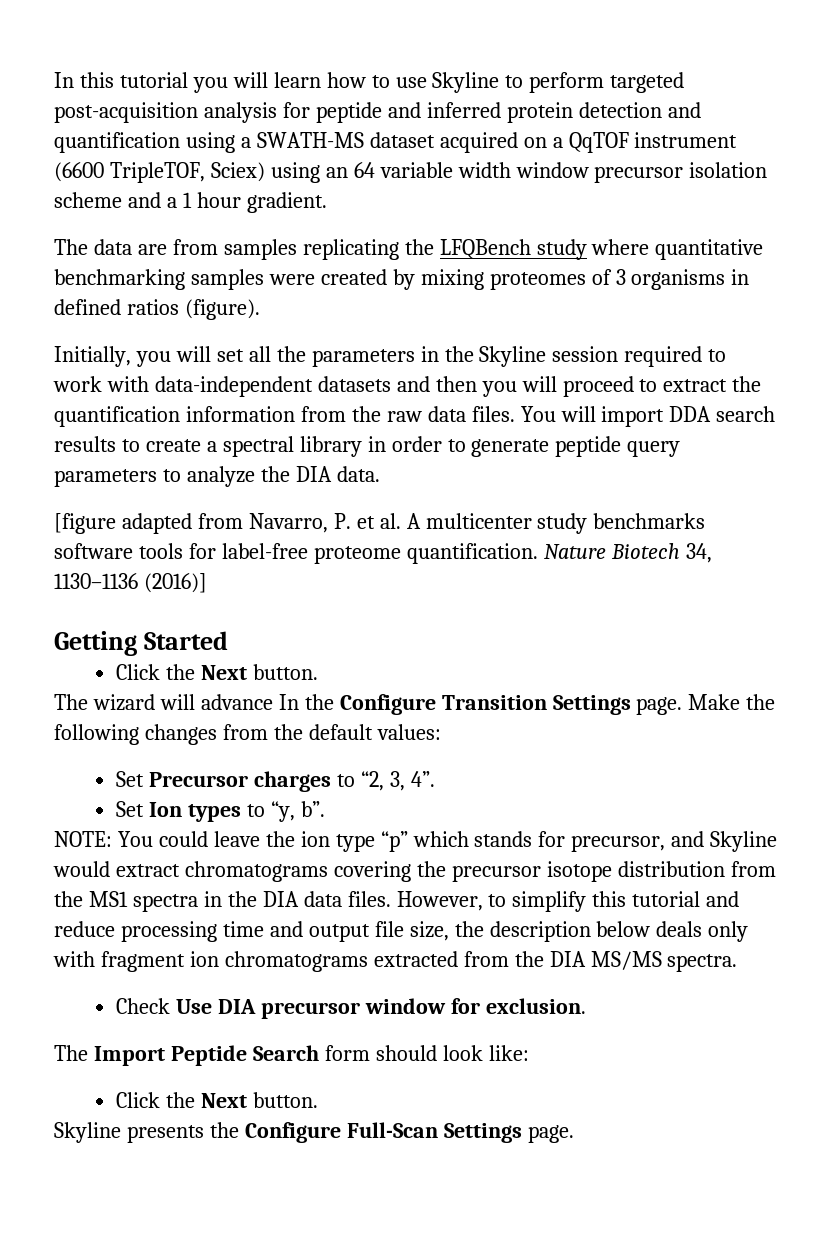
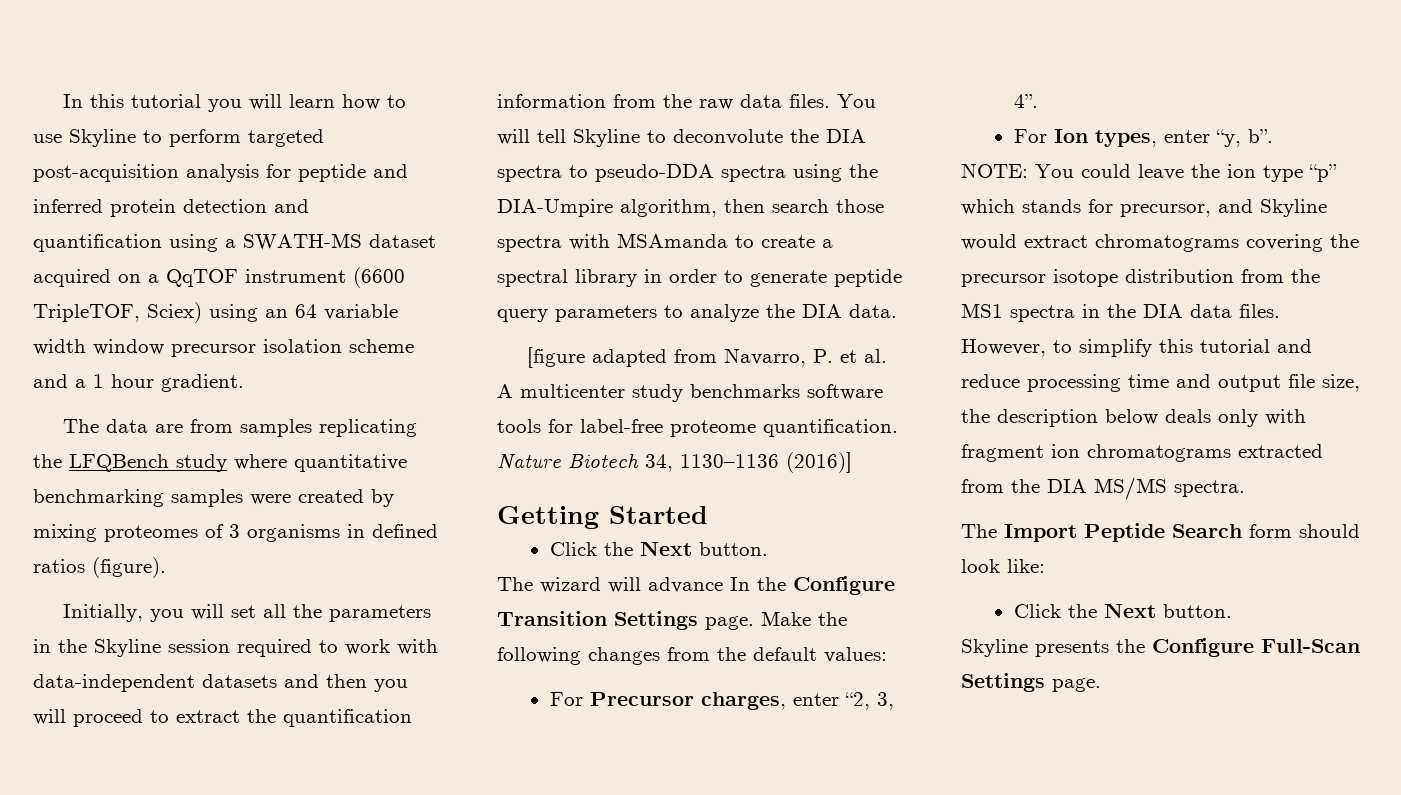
[601,406,776,427] [54,436,116,452] import DDA search results -> [537,129,866,147] [497,164,878,182] [497,199,884,217] [497,233,728,252] tell Skyline to deconvolute the DIA spectra to pseudo-DDA spectra using the DIA-Umpire algorithm, then search those spectra with MSAmanda
[116,771,355,792] Set Precursor charges to -> [549,692,839,710] For Precursor charges, enter
[116,801,265,822] Set Ion types to -> [1013,129,1210,147] For Ion types, enter
[116,998,586,1019] // Check Use DIA precursor window for exclusion. -> (1245, 488) none

